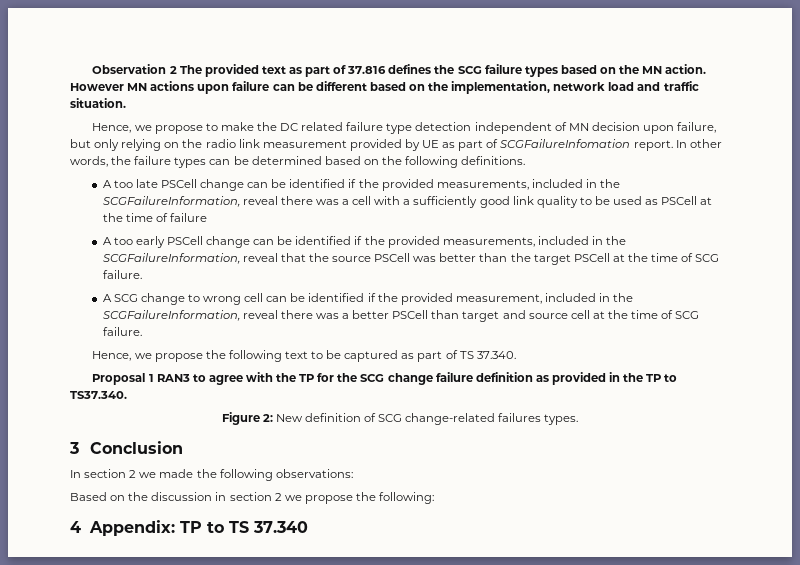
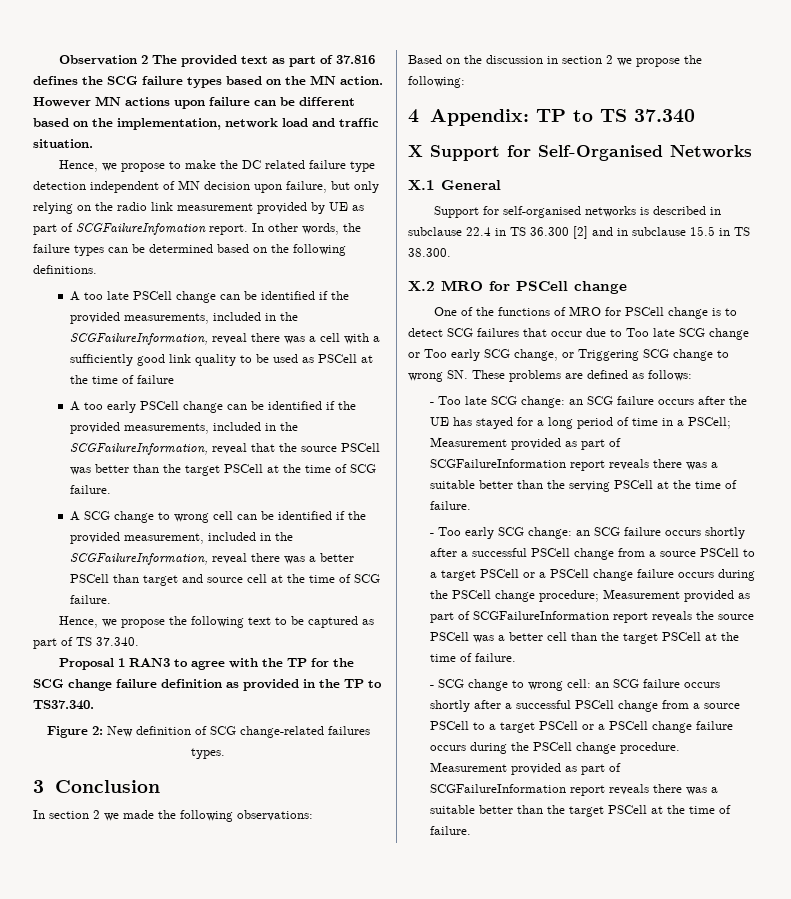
(308, 527) none -> [408,145,752,161] [408,180,501,190] [434,206,722,218] [408,226,750,239] [408,248,451,257] [408,280,627,294] [434,306,738,319] [408,328,749,340] [408,349,729,361] [408,370,692,382] [430,396,748,408] [430,417,732,429] [430,437,622,450] [430,459,719,471] [430,480,738,492] [430,501,472,510] [430,527,746,539] [430,548,756,560] [430,569,756,581] [430,589,751,602] [430,611,755,623] [430,632,740,644] [430,653,517,662] [430,679,721,691] [430,700,741,712] [430,721,734,733] [430,742,681,754] [430,762,622,775] [430,784,719,796] [430,805,732,817] [430,826,472,835] // X Support for Self-Organised Networks // X.1 General // Support for self-organised networks is described in subclause 22.4 in TS 36.300 [2] and in subclause 15.5 in TS 38.300. // X.2 MRO for PSCell change // One of the functions of MRO for PSCell change is to detect SCG failures that occur due to Too late SCG change or Too early SCG change, or Triggering SCG change to wrong SN. These problems are defined as follows: // - Too late SCG change: an SCG failure occurs after the UE has stayed for a long period of time in a PSCell; Measurement provided as part of SCGFailureInformation report reveals there was a suitable better than the serving PSCell at the time of failure. // - Too early SCG change: an SCG failure occurs shortly after a successful PSCell change from a source PSCell to a target PSCell or a PSCell change failure occurs during the PSCell change procedure; Measurement provided as part of SCGFailureInformation report reveals the source PSCell was a better cell than the target PSCell at the time of failure. // - SCG change to wrong cell: an SCG failure occurs shortly after a successful PSCell change from a source PSCell to a target PSCell or a PSCell change failure occurs during the PSCell change procedure. Measurement provided as part of SCGFailureInformation report reveals there was a suitable better than the target PSCell at the time of failure.

